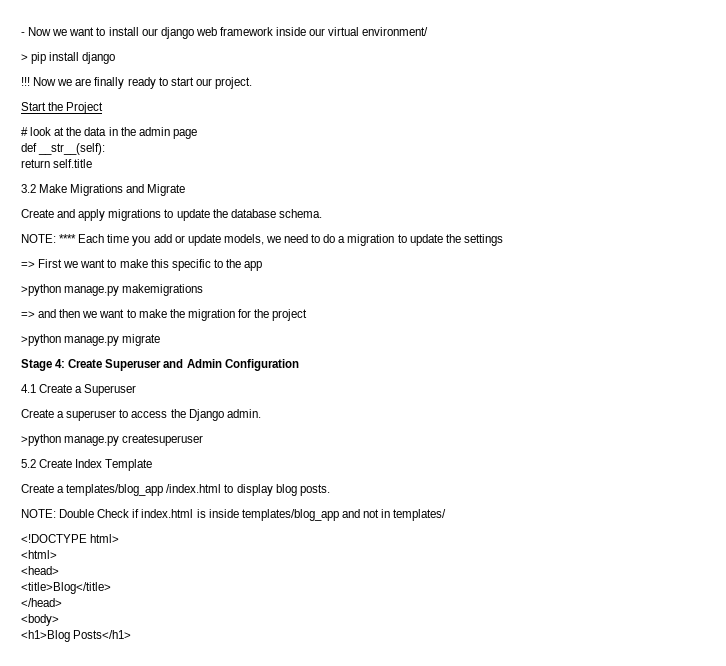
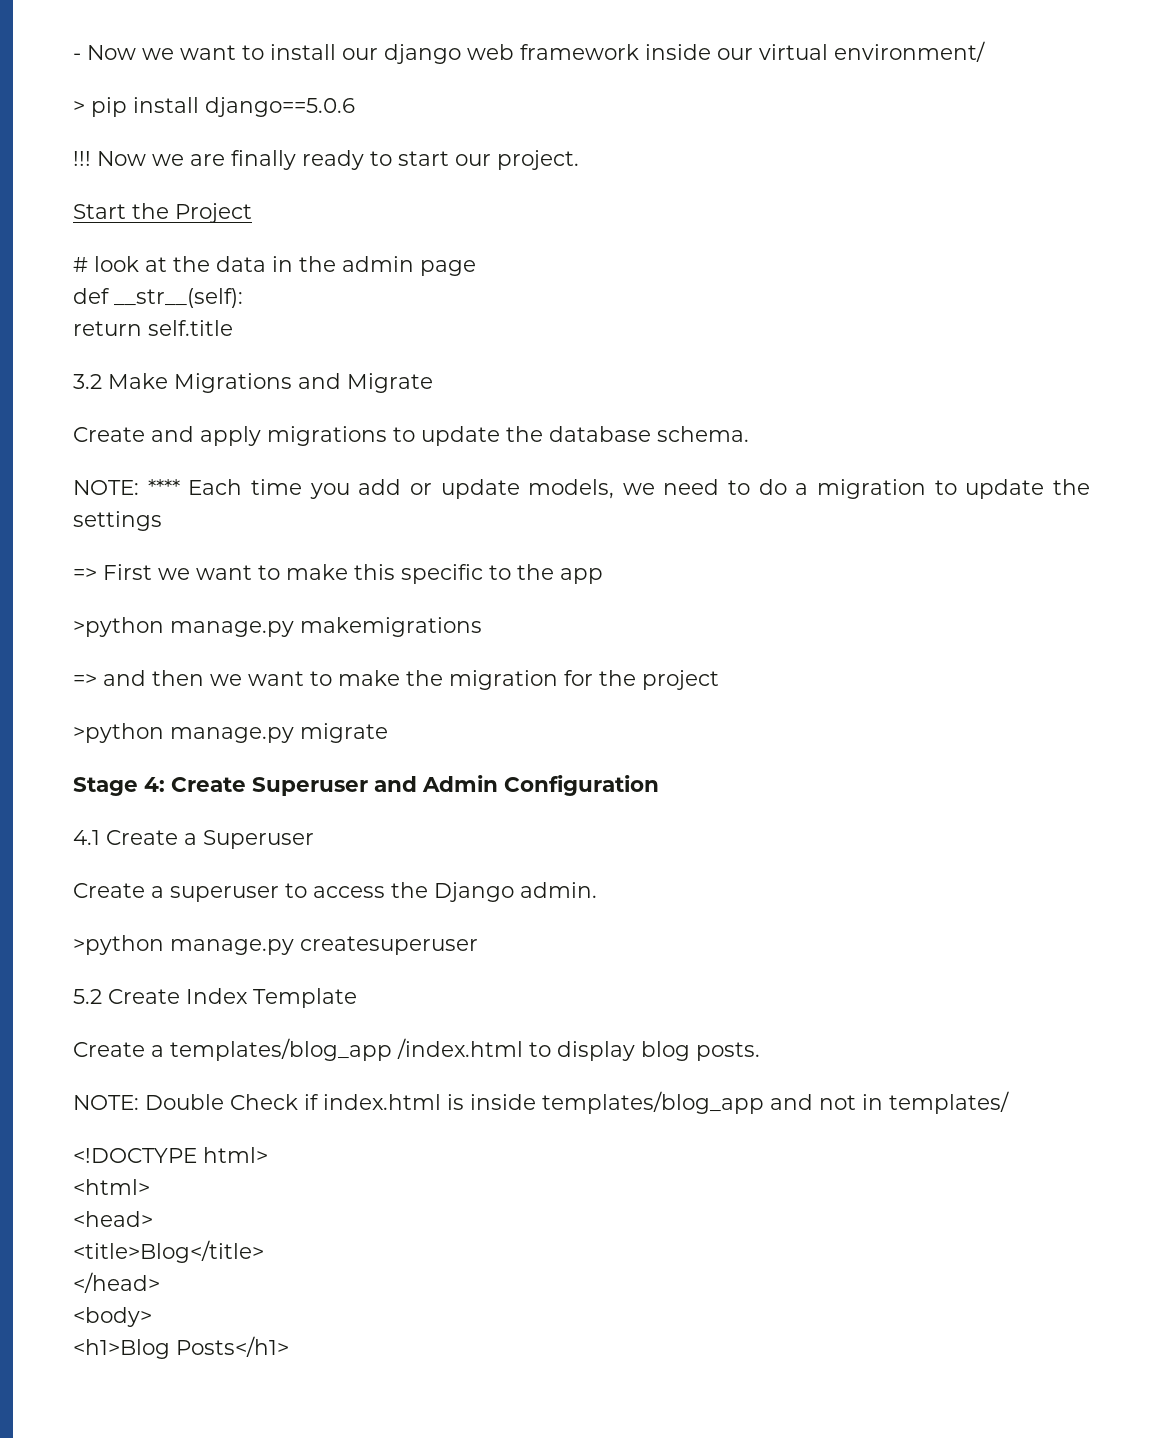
[82,52,116,64] django -> [205,97,355,117] django==5.0.6

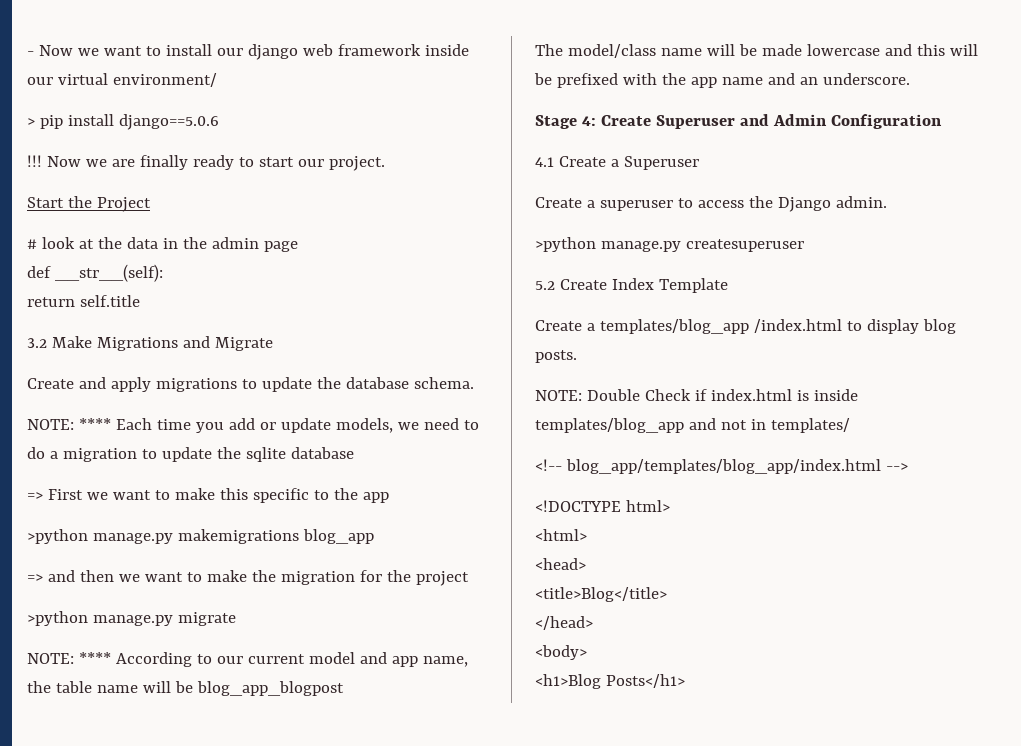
[73,511,162,531] settings -> [245,447,354,462] sqlite database
(482, 627) none -> [302,529,374,544] blog_app
(388, 733) none -> [27,652,468,667] [27,681,344,696] [535,44,978,58] [534,73,910,88] // NOTE: **** According to our current model and app name, the table name will be blog_app_blogpost // The model/class name will be made lowercase and this will be prefixed with the app name and an underscore.
(1009, 1102) none -> [535,459,908,474] // <!-- blog_app/templates/blog_app/index.html -->

